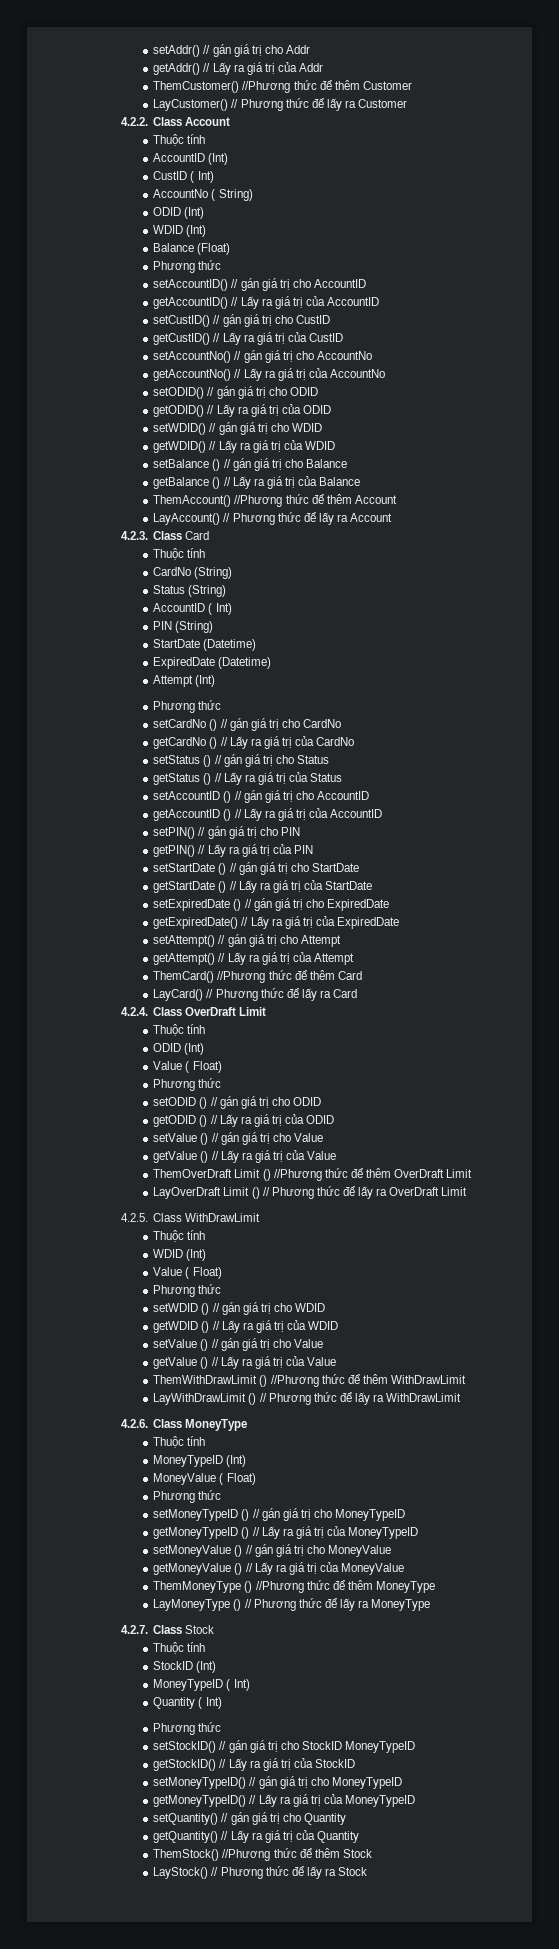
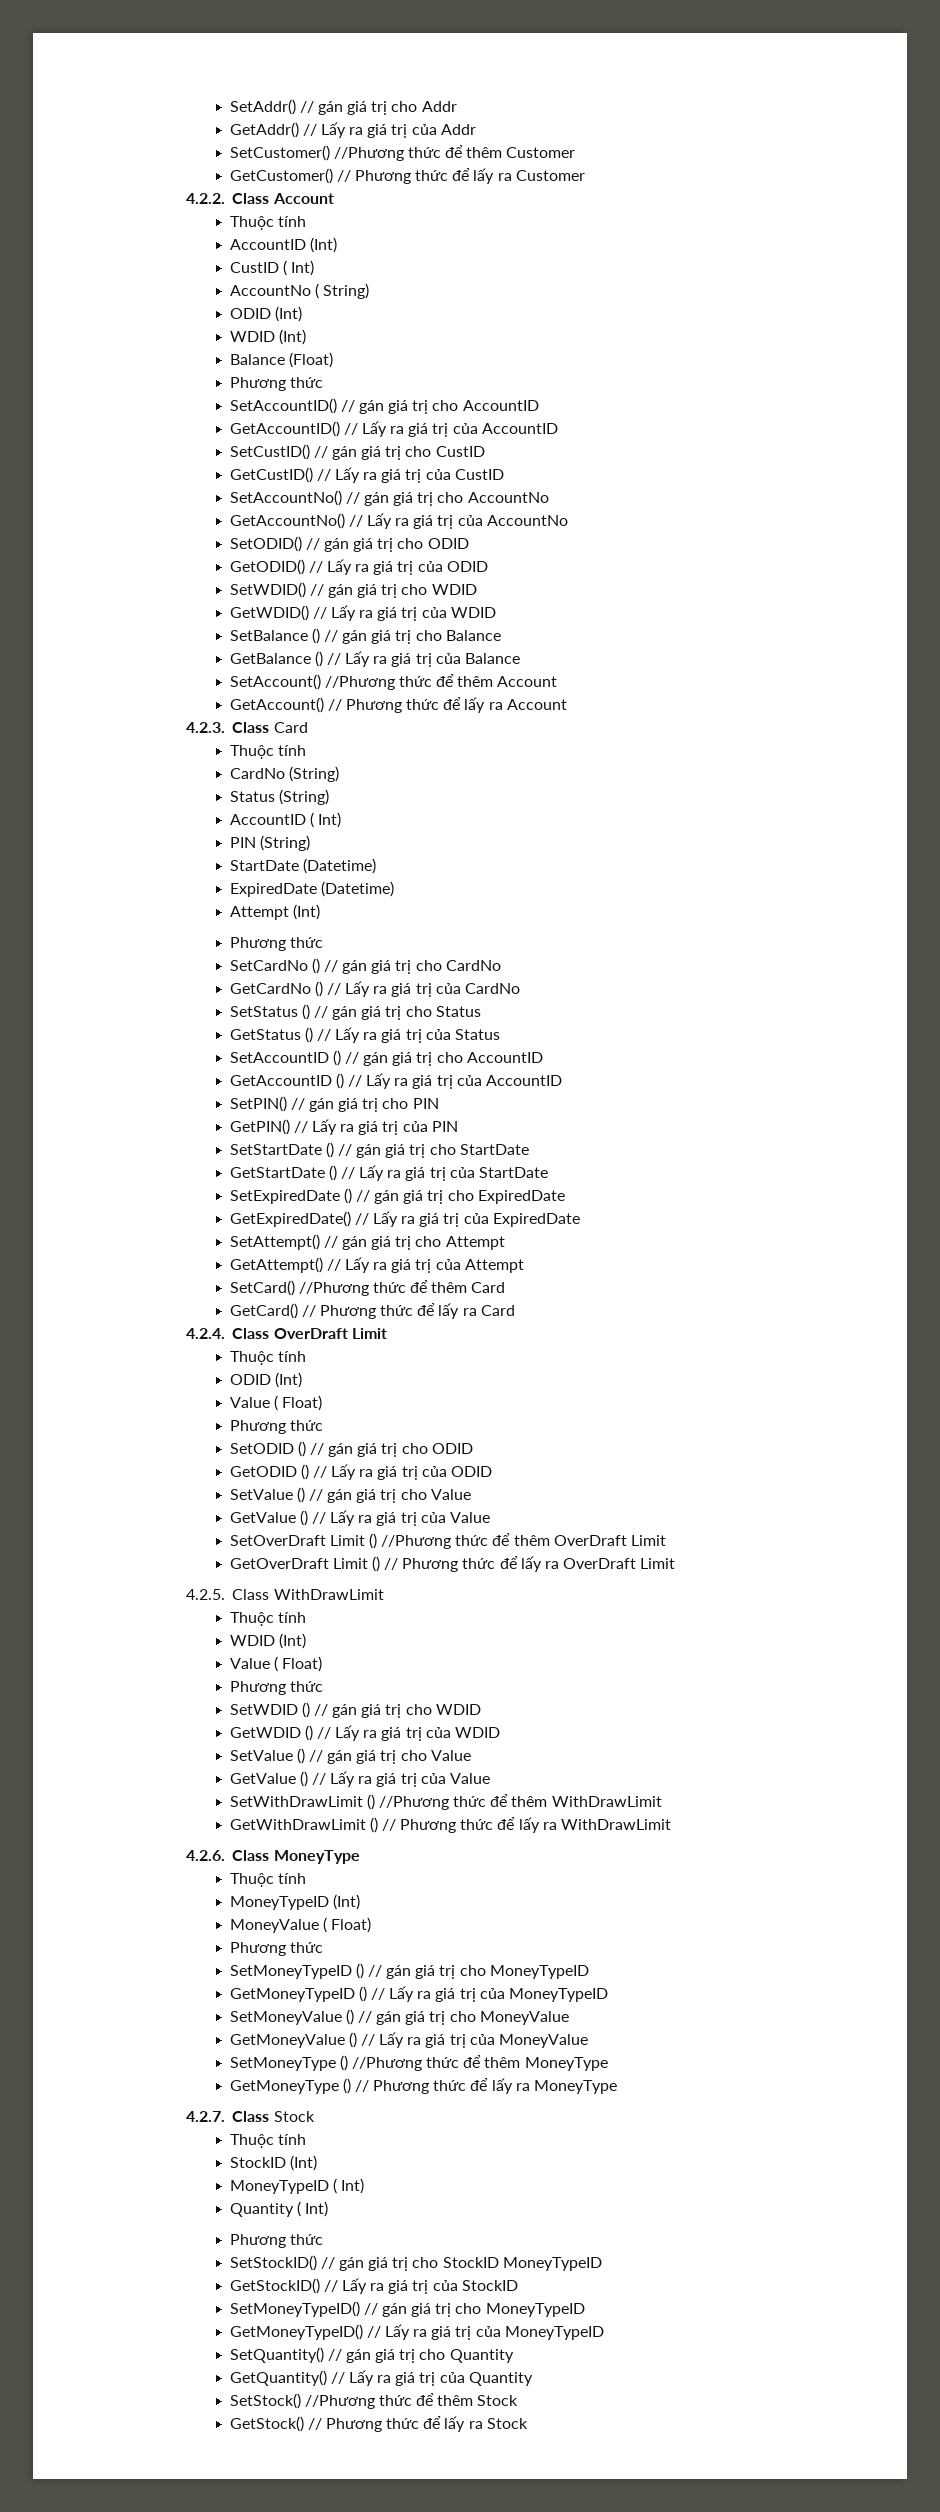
[153,45,201,57] setAddr() -> [229,99,296,115] SetAddr()
[153,63,201,75] getAddr() -> [229,122,299,138] GetAddr()
[153,81,240,93] ThemCustomer() -> [229,145,330,161] SetCustomer()
[153,99,229,111] LayCustomer() -> [229,168,333,184] GetCustomer()
[153,278,366,291] [153,296,380,309] [153,315,211,327] setAccountID() // gán giá trị cho AccountID // getAccountID() // Lấy ra giá trị của AccountID // setCustID() -> [229,398,539,414] [229,421,558,437] [229,444,310,460] SetAccountID() // gán giá trị cho AccountID // GetAccountID() // Lấy ra giá trị của AccountID // SetCustID()
[153,333,211,345] getCustID() -> [229,467,313,483] GetCustID()
[153,351,232,363] setAccountNo() -> [229,490,342,506] SetAccountNo()
[153,369,232,381] getAccountNo() -> [229,513,345,529] GetAccountNo()
[153,386,318,399] [153,404,332,417] [153,422,322,435] [153,440,336,453] [153,459,210,468] setODID() // gán giá trị cho ODID // getODID() // Lấy ra giá trị của ODID // setWDID() // gán giá trị cho WDID // getWDID() // Lấy ra giá trị của WDID // setBalance -> [229,536,469,552] [229,559,488,575] [229,582,477,598] [229,605,496,621] [229,630,308,641] SetODID() // gán giá trị cho ODID // GetODID() // Lấy ra giá trị của ODID // SetWDID() // gán giá trị cho WDID // GetWDID() // Lấy ra giá trị của WDID // SetBalance
[153,477,210,489] getBalance -> [229,653,311,664] GetBalance
[153,495,232,507] ThemAccount() -> [229,674,321,690] SetAccount()
[153,513,221,525] LayAccount() -> [229,697,324,713] GetAccount()
[153,719,207,728] setCardNo -> [229,960,308,971] SetCardNo
[153,737,207,749] getCardNo -> [229,983,311,994] GetCardNo
[153,755,201,764] setStatus -> [229,1006,298,1017] SetStatus
[153,773,201,785] getStatus -> [229,1029,301,1040] GetStatus
[153,791,221,800] setAccountID -> [229,1052,329,1063] SetAccountID
[153,809,221,821] getAccountID -> [229,1075,332,1086] GetAccountID
[153,827,196,839] setPIN() -> [229,1096,287,1112] SetPIN()
[153,845,196,857] getPIN() -> [229,1119,290,1135] GetPIN()
[153,863,216,872] setStartDate -> [229,1144,322,1155] SetStartDate
[153,881,216,893] getStartDate -> [229,1167,325,1178] GetStartDate
[153,899,231,911] setExpiredDate -> [229,1190,340,1204] SetExpiredDate
[153,917,239,929] getExpiredDate() -> [229,1211,351,1227] GetExpiredDate()
[153,935,216,947] setAttempt() -> [229,1234,320,1250] SetAttempt()
[153,953,216,965] getAttempt() -> [229,1257,323,1273] GetAttempt()
[153,971,215,983] ThemCard() -> [229,1280,295,1296] SetCard()
[153,989,204,1001] LayCard() -> [229,1303,298,1319] GetCard()
[153,1097,197,1106] setODID -> [229,1443,294,1454] SetODID
[153,1115,197,1127] getODID -> [229,1466,297,1477] GetODID
[153,1132,324,1145] [153,1150,337,1163] [153,1169,233,1178] setValue () // gán giá trị cho Value // getValue () // Lấy ra giá trị của Value // ThemOverDraft -> [229,1487,471,1503] [229,1510,490,1526] [229,1535,326,1546] SetValue () // gán giá trị cho Value // GetValue () // Lấy ra giá trị của Value // SetOverDraft
[153,1187,222,1199] LayOverDraft -> [229,1558,329,1569] GetOverDraft
[153,1303,199,1312] setWDID -> [229,1704,298,1715] SetWDID
[153,1321,199,1333] getWDID -> [229,1727,301,1738] GetWDID
[153,1338,324,1351] [153,1356,337,1369] [153,1375,258,1384] setValue () // gán giá trị cho Value // getValue () // Lấy ra giá trị của Value // ThemWithDrawLimit -> [229,1748,471,1764] [229,1771,490,1787] [229,1796,363,1807] SetValue () // gán giá trị cho Value // GetValue () // Lấy ra giá trị của Value // SetWithDrawLimit
[153,1393,247,1405] LayWithDrawLimit -> [229,1819,366,1830] GetWithDrawLimit
[153,1509,239,1521] setMoneyTypeID -> [229,1965,352,1979] SetMoneyTypeID
[153,1527,239,1539] getMoneyTypeID -> [229,1988,355,2002] GetMoneyTypeID
[153,1545,232,1557] setMoneyValue -> [229,2011,342,2025] SetMoneyValue
[153,1563,232,1575] getMoneyValue -> [229,2034,345,2048] GetMoneyValue
[153,1581,242,1593] ThemMoneyType -> [229,2057,336,2071] SetMoneyType
[153,1599,231,1611] LayMoneyType -> [229,2080,339,2094] GetMoneyType
[153,1741,217,1753] setStockID() -> [229,2255,317,2271] SetStockID()
[153,1759,217,1771] getStockID() -> [229,2278,320,2294] GetStockID()
[153,1776,402,1789] [153,1794,416,1807] [153,1813,219,1825] setMoneyTypeID() // gán giá trị cho MoneyTypeID // getMoneyTypeID() // Lấy ra giá trị của MoneyTypeID // setQuantity() -> [229,2301,585,2317] [229,2324,604,2340] [229,2347,324,2363] SetMoneyTypeID() // gán giá trị cho MoneyTypeID // GetMoneyTypeID() // Lấy ra giá trị của MoneyTypeID // SetQuantity()
[153,1831,219,1843] getQuantity() -> [229,2370,327,2386] GetQuantity()
[153,1849,220,1861] ThemStock() -> [229,2393,301,2409] SetStock()
[153,1867,209,1879] LayStock() -> [229,2416,304,2432] GetStock()

